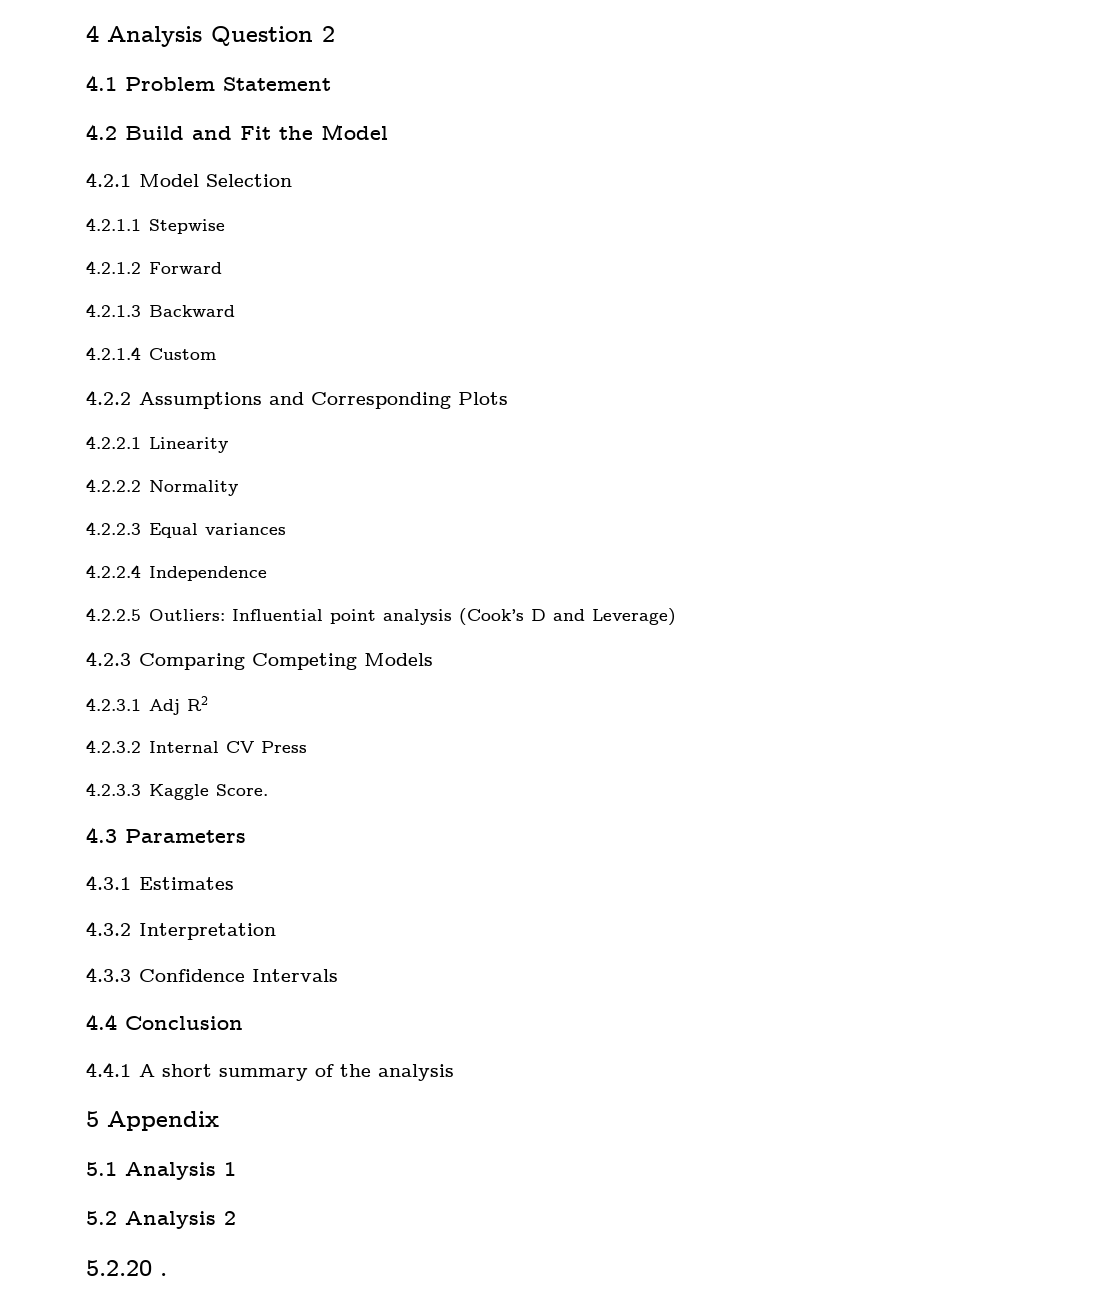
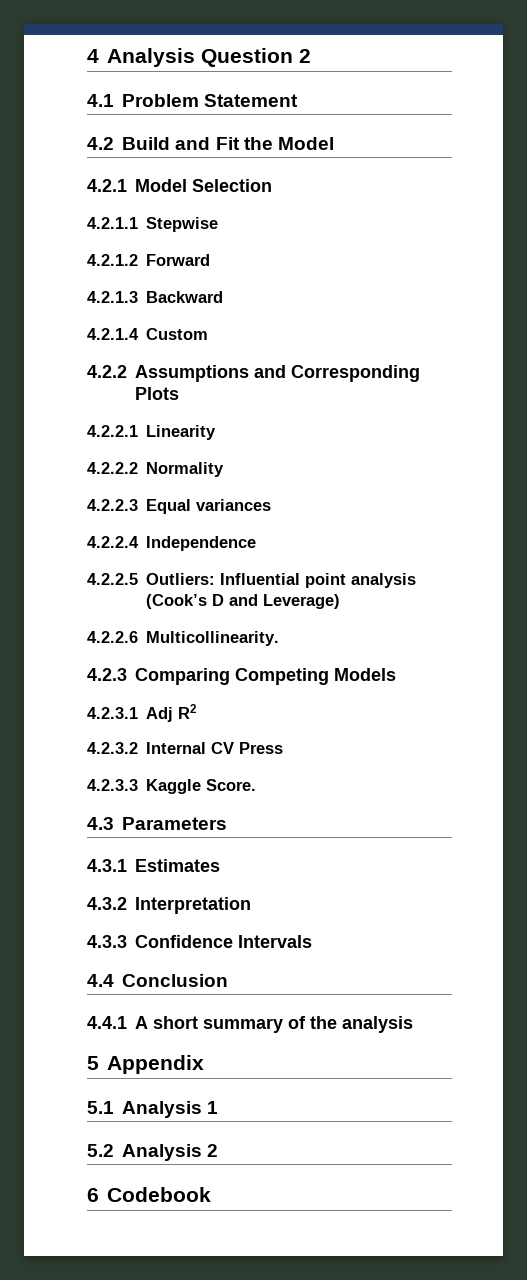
(677, 617) none -> [87,631,280,646] // 4.2.2.6 Multicollinearity.
[86,1260,168,1276] 5.2.20 . -> [87,1187,212,1202] 6 Codebook

